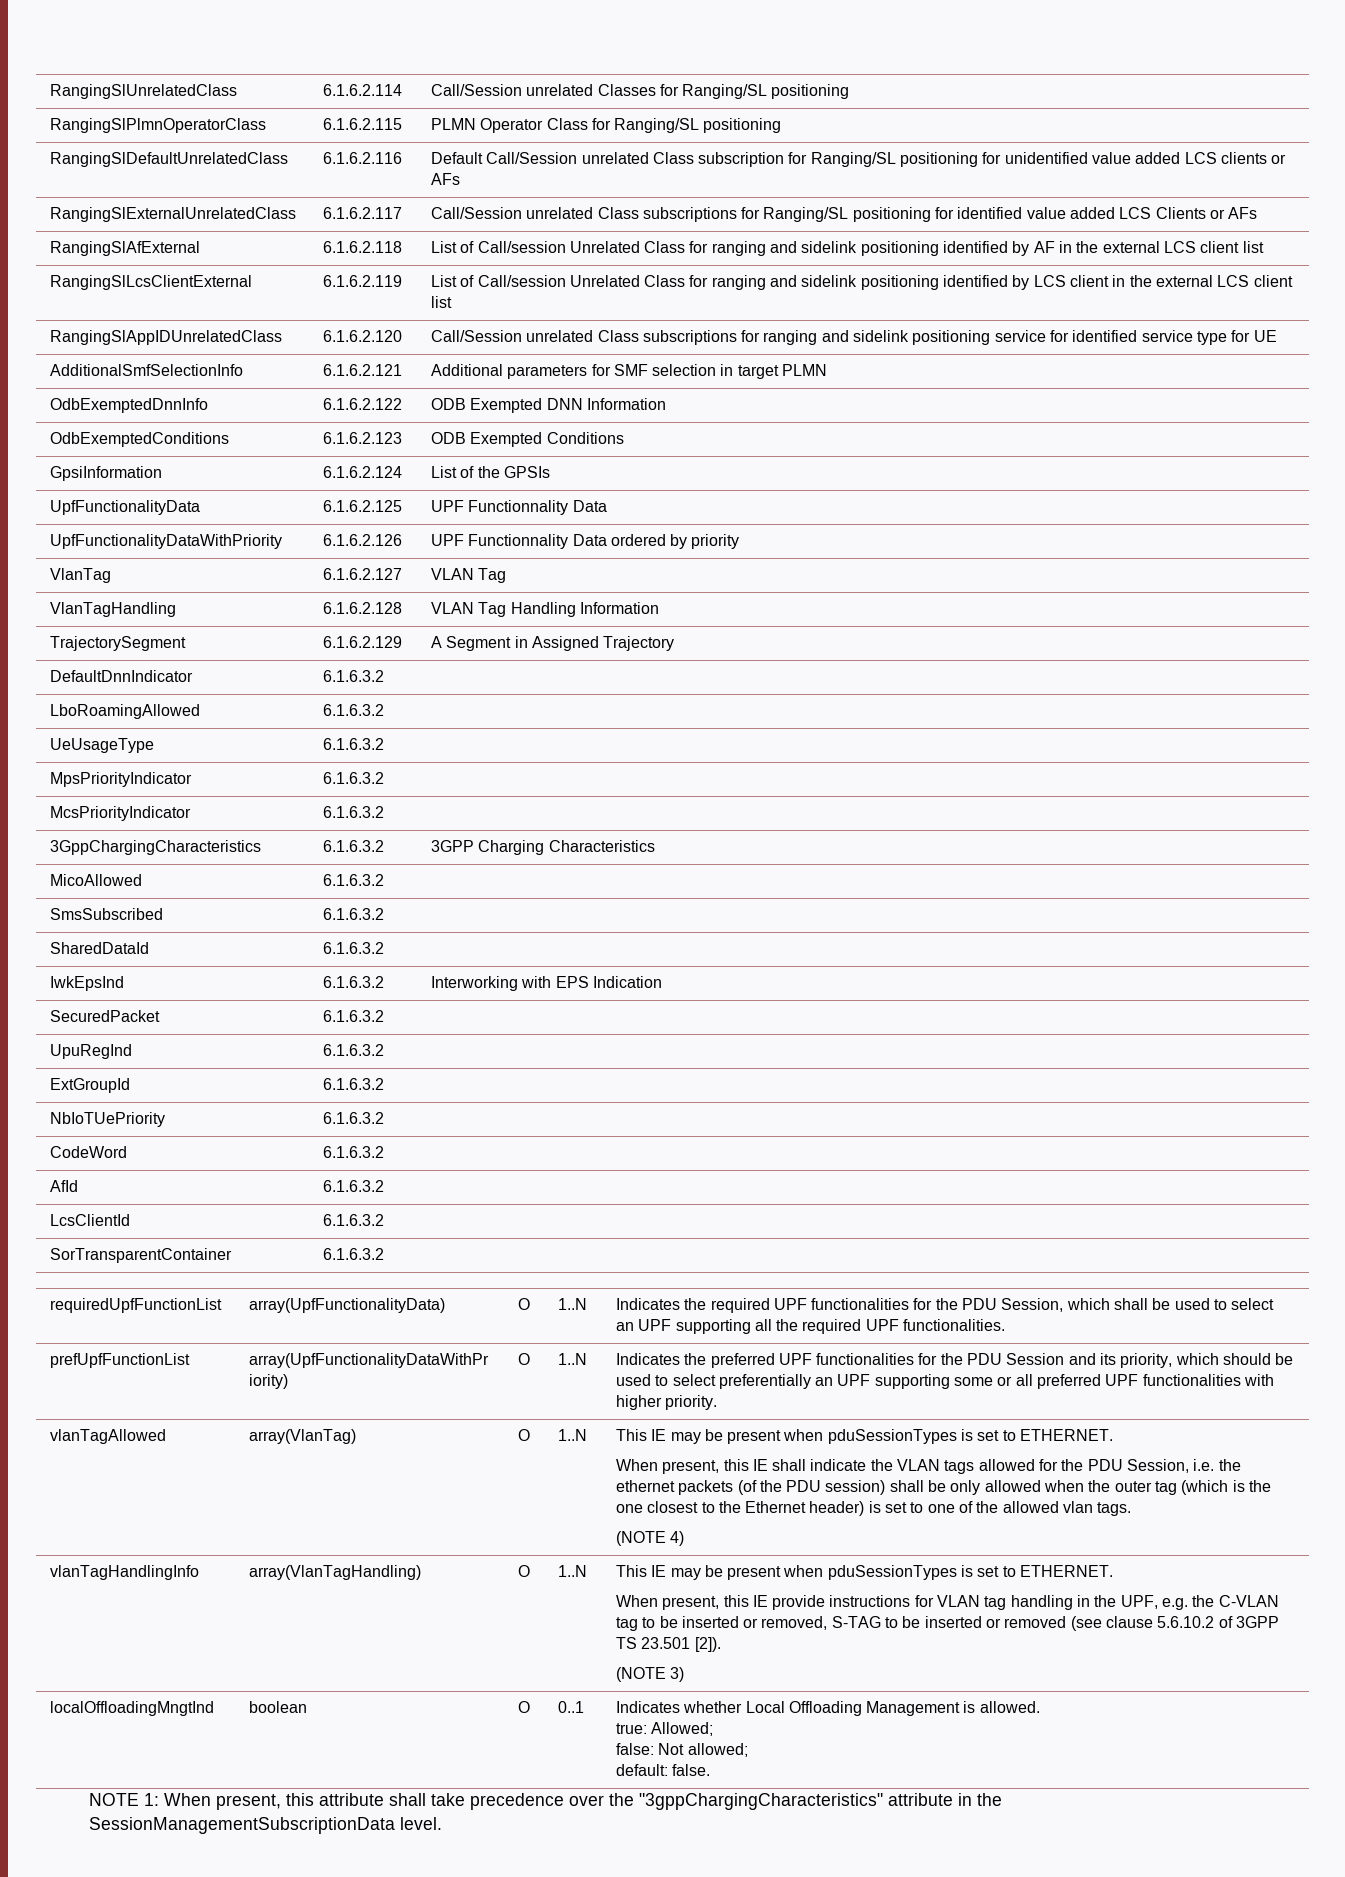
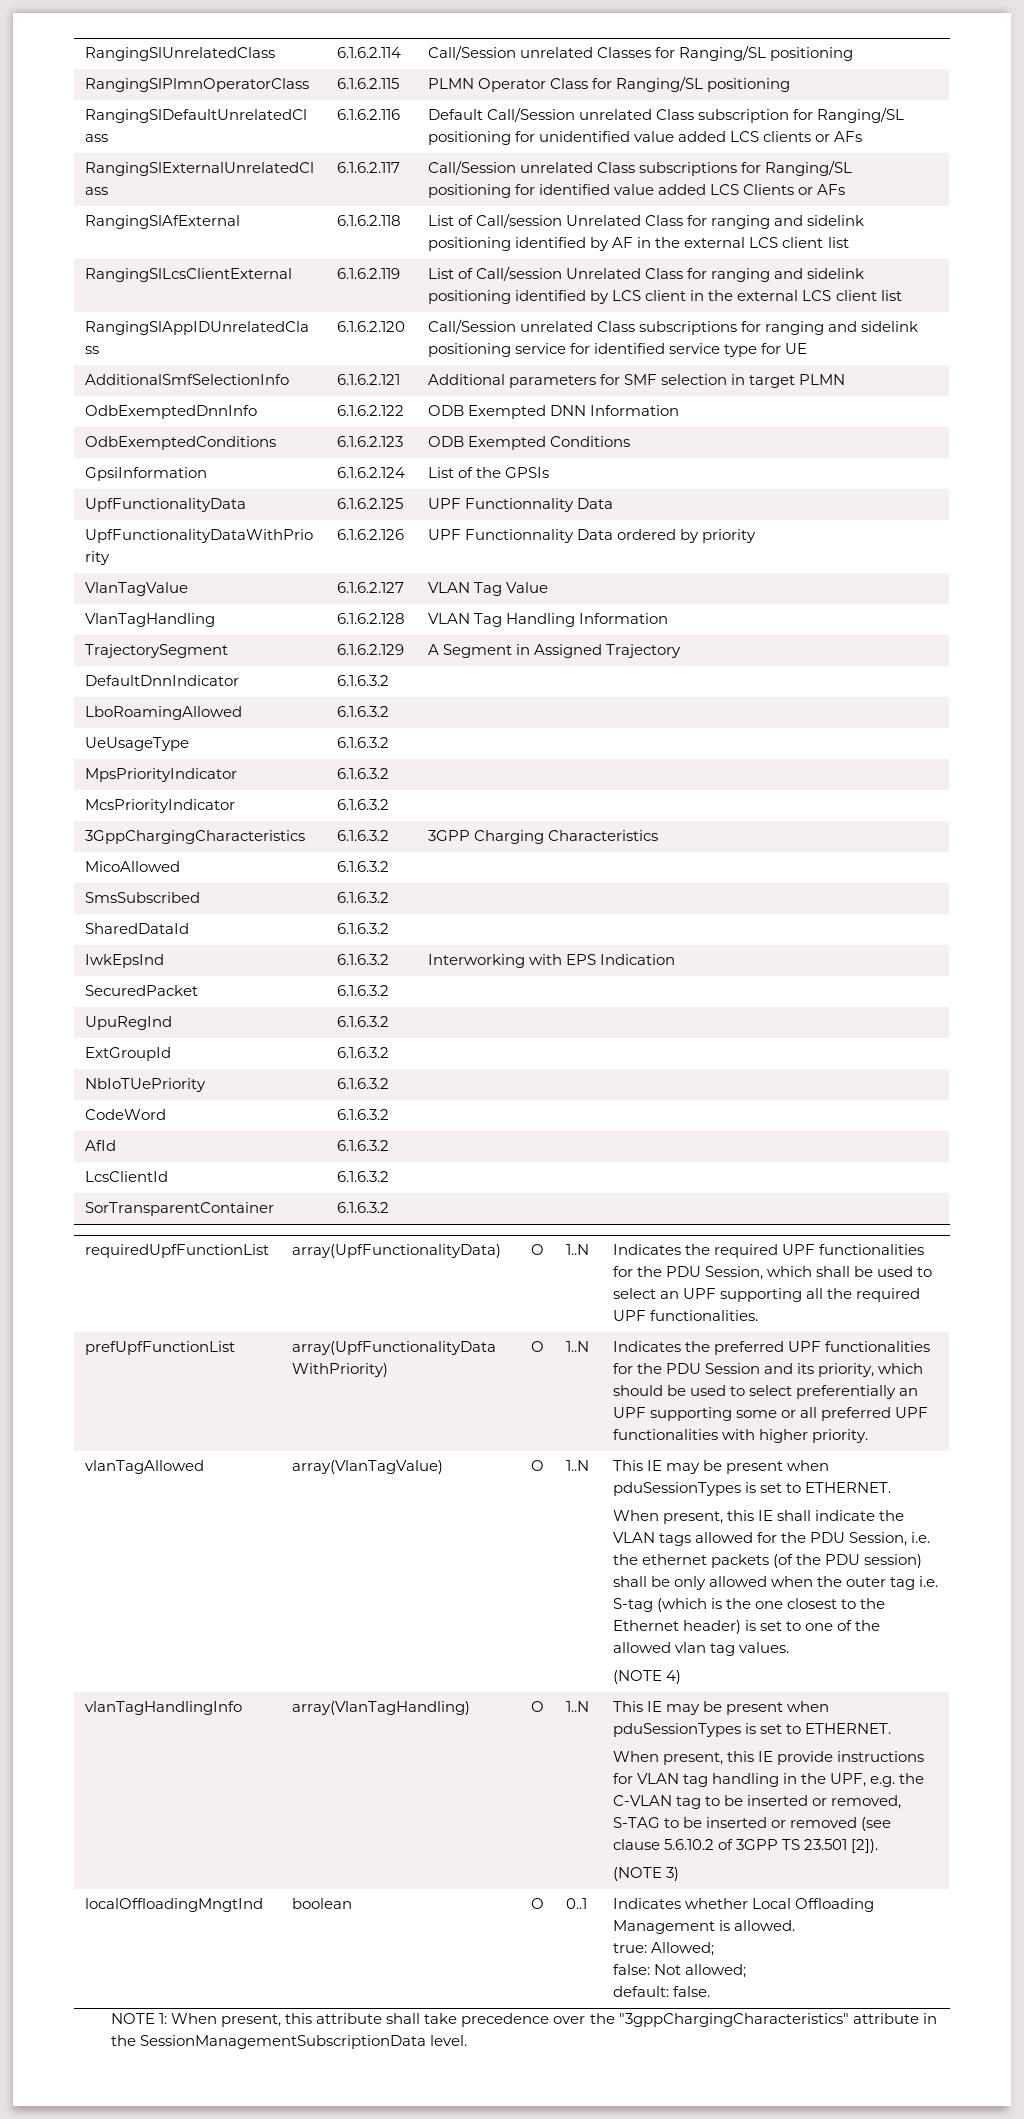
[49,568,111,583] VlanTag -> [85,582,189,596] VlanTagValue
(507, 575) none -> [506,582,549,593] Value
[248,1429,356,1444] array(VlanTag) -> [292,1460,444,1474] array(VlanTagValue)
(1178, 1488) none -> [919,1576,939,1587] [613,1598,654,1612] i.e. S-tag
[1097,1502,1132,1516] tags. -> [710,1642,790,1656] tag values.

